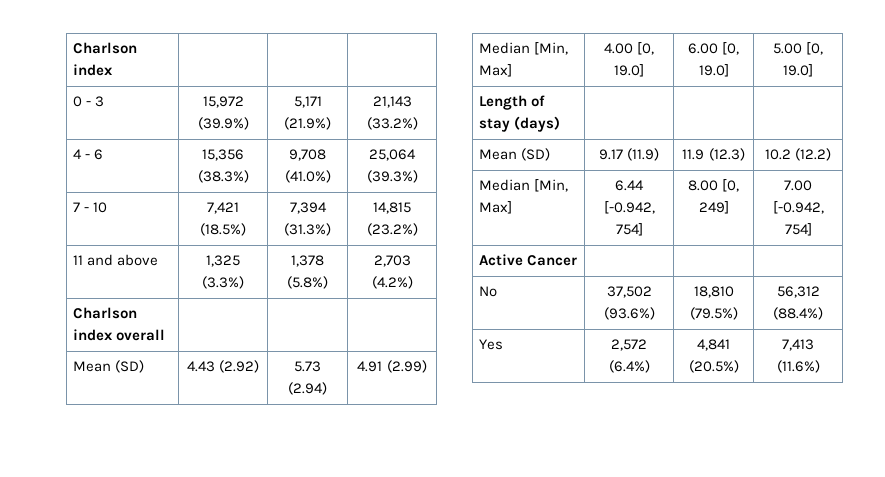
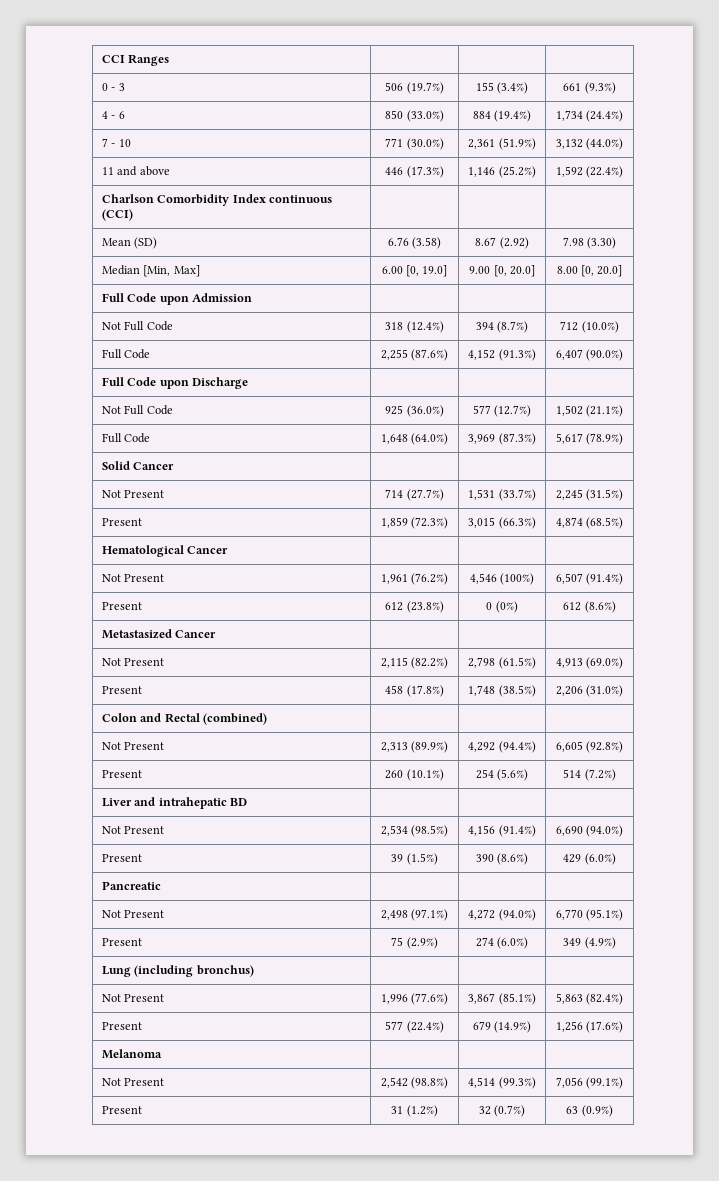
[73,42,138,54] [73,64,114,76] Charlson index -> [101,54,170,66] CCI Ranges
[202,96,244,108] [197,117,249,130] [293,96,322,108] [284,117,331,130] [372,96,412,108] [366,117,418,130] [73,149,104,160] [202,149,244,161] [197,170,249,183] [289,149,326,161] [284,170,331,183] [369,149,416,161] [366,170,418,183] [73,202,108,213] [207,202,239,214] [200,223,246,236] [289,202,327,214] [284,223,331,236] [373,202,411,214] [366,223,418,236] [73,254,159,266] [206,255,240,267] [202,276,244,289] [291,255,324,267] [287,276,328,289] [373,255,411,267] [371,276,413,289] [73,307,138,319] [73,329,166,341] [73,360,145,373] [186,360,260,373] [294,361,321,372] [288,382,327,395] [357,360,427,373] [479,42,569,55] [479,64,513,77] [603,42,655,55] [614,64,644,77] 15,972 (39.9%) | 5,171 (21.9%) | 21,143 (33.2%) // 4 - 6 | 15,356 (38.3%) | 9,708 (41.0%) | 25,064 (39.3%) // 7 - 10 | 7,421 (18.5%) | 7,394 (31.3%) | 14,815 (23.2%) // 11 and above | 1,325 (3.3%) | 1,378 (5.8%) | 2,703 (4.2%) // Charlson index overall | | | // Mean (SD) | 4.43 (2.92) | 5.73 (2.94) | 4.91 (2.99) // Median [Min, Max] | 4.00 [0, 19.0] -> [385,82,444,94] [475,82,529,94] [563,82,616,94] [101,111,125,119] [385,110,444,122] [472,110,532,122] [555,110,624,122] [101,138,131,147] [385,138,444,150] [468,138,536,150] [555,138,624,150] [101,166,170,176] [385,166,444,178] [468,166,536,178] [555,166,624,178] [101,194,333,206] [101,209,133,221] [101,237,158,249] [387,237,442,249] [475,237,529,249] [562,237,617,249] [101,265,200,277] 506 (19.7%) | 155 (3.4%) | 661 (9.3%) // 4 - 6 | 850 (33.0%) | 884 (19.4%) | 1,734 (24.4%) // 7 - 10 | 771 (30.0%) | 2,361 (51.9%) | 3,132 (44.0%) // 11 and above | 446 (17.3%) | 1,146 (25.2%) | 1,592 (22.4%) // Charlson Comorbidity Index continuous (CCI) | | | // Mean (SD) | 6.76 (3.58) | 8.67 (2.92) | 7.98 (3.30) // Median [Min, Max]
[772,42,824,55] [783,64,813,77] [479,95,546,110] [479,116,561,132] [479,148,551,161] [598,148,660,161] [682,148,745,161] [764,148,832,161] [479,179,569,192] [479,201,513,214] [615,180,644,191] [603,201,655,214] [615,223,643,236] [687,179,740,192] [698,201,729,214] [784,180,812,191] [772,201,824,214] [784,223,812,236] [479,254,578,266] [479,286,498,297] [606,286,652,298] [603,307,655,320] [693,286,734,298] [689,307,738,320] [776,286,820,298] [773,307,823,320] [479,339,504,350] [611,339,647,351] [608,360,650,373] [697,339,730,351] [688,360,739,373] [782,339,814,351] [776,360,820,373] 5.00 [0, 19.0] // Length of stay (days) | | | // Mean (SD) | 9.17 (11.9) | 11.9 (12.3) | 10.2 (12.2) // Median [Min, Max] | 6.44 [-0.942, 754] | 8.00 [0, 249] | 7.00 [-0.942, 754] // Active Cancer | | | // No | 37,502 (93.6%) | 18,810 (79.5%) | 56,312 (88.4%) // Yes | 2,572 (6.4%) | 4,841 (20.5%) | 7,413 (11.6%) -> [469,265,535,277] [556,265,623,277] [101,293,253,305] [101,321,173,331] [385,321,444,333] [475,321,529,333] [560,321,619,333] [101,349,151,359] [380,349,449,361] [468,349,536,361] [555,349,624,361] [101,377,249,389] [101,405,173,415] [385,405,444,417] [472,405,532,417] [555,405,624,417] [101,433,151,443] [380,433,449,445] [468,433,536,445] [555,433,624,445] [101,461,175,470] [101,490,165,498] [385,489,444,501] [468,489,536,501] [555,489,624,501] [101,518,142,526] [380,517,449,529] [468,517,536,529] [555,517,624,529] [101,545,229,557] [101,574,165,582] [380,573,449,585] [469,573,535,585] [555,573,624,585] [101,602,142,610] [385,601,444,613] [486,601,518,613] [563,601,616,613] [101,629,217,639] [101,658,165,666] [380,657,449,669] [468,657,536,669] [555,657,624,669] [101,686,142,694] [385,685,444,697] [468,685,536,697] [555,685,624,697] [101,713,268,725] [101,742,165,750] [380,741,449,753] [468,741,536,753] [555,741,624,753] [101,770,142,778] [385,769,444,781] [475,769,529,781] [563,769,616,781] [101,797,248,809] [101,826,165,834] [380,825,449,837] [468,825,536,837] [555,825,624,837] [101,854,142,862] [391,853,438,865] [475,853,529,865] [563,853,616,865] [101,881,161,890] [101,910,165,918] [380,909,449,921] [468,909,536,921] [555,909,624,921] [101,938,142,946] [391,937,438,949] [475,937,529,949] [563,937,616,949] [101,965,254,977] [101,994,165,1002] [380,993,449,1005] [468,993,536,1005] [555,993,624,1005] [101,1022,142,1030] [385,1021,444,1033] [472,1021,532,1033] [555,1021,624,1033] [101,1049,162,1059] [101,1078,165,1086] [380,1077,449,1089] [468,1077,536,1089] [555,1077,624,1089] [101,1106,142,1114] [391,1105,438,1117] [478,1105,526,1117] [566,1105,613,1117] 9.00 [0, 20.0] | 8.00 [0, 20.0] // Full Code upon Admission | | | // Not Full Code | 318 (12.4%) | 394 (8.7%) | 712 (10.0%) // Full Code | 2,255 (87.6%) | 4,152 (91.3%) | 6,407 (90.0%) // Full Code upon Discharge | | | // Not Full Code | 925 (36.0%) | 577 (12.7%) | 1,502 (21.1%) // Full Code | 1,648 (64.0%) | 3,969 (87.3%) | 5,617 (78.9%) // Solid Cancer | | | // Not Present | 714 (27.7%) | 1,531 (33.7%) | 2,245 (31.5%) // Present | 1,859 (72.3%) | 3,015 (66.3%) | 4,874 (68.5%) // Hematological Cancer | | | // Not Present | 1,961 (76.2%) | 4,546 (100%) | 6,507 (91.4%) // Present | 612 (23.8%) | 0 (0%) | 612 (8.6%) // Metastasized Cancer | | | // Not Present | 2,115 (82.2%) | 2,798 (61.5%) | 4,913 (69.0%) // Present | 458 (17.8%) | 1,748 (38.5%) | 2,206 (31.0%) // Colon and Rectal (combined) | | | // Not Present | 2,313 (89.9%) | 4,292 (94.4%) | 6,605 (92.8%) // Present | 260 (10.1%) | 254 (5.6%) | 514 (7.2%) // Liver and intrahepatic BD | | | // Not Present | 2,534 (98.5%) | 4,156 (91.4%) | 6,690 (94.0%) // Present | 39 (1.5%) | 390 (8.6%) | 429 (6.0%) // Pancreatic | | | // Not Present | 2,498 (97.1%) | 4,272 (94.0%) | 6,770 (95.1%) // Present | 75 (2.9%) | 274 (6.0%) | 349 (4.9%) // Lung (including bronchus) | | | // Not Present | 1,996 (77.6%) | 3,867 (85.1%) | 5,863 (82.4%) // Present | 577 (22.4%) | 679 (14.9%) | 1,256 (17.6%) // Melanoma | | | // Not Present | 2,542 (98.8%) | 4,514 (99.3%) | 7,056 (99.1%) // Present | 31 (1.2%) | 32 (0.7%) | 63 (0.9%)

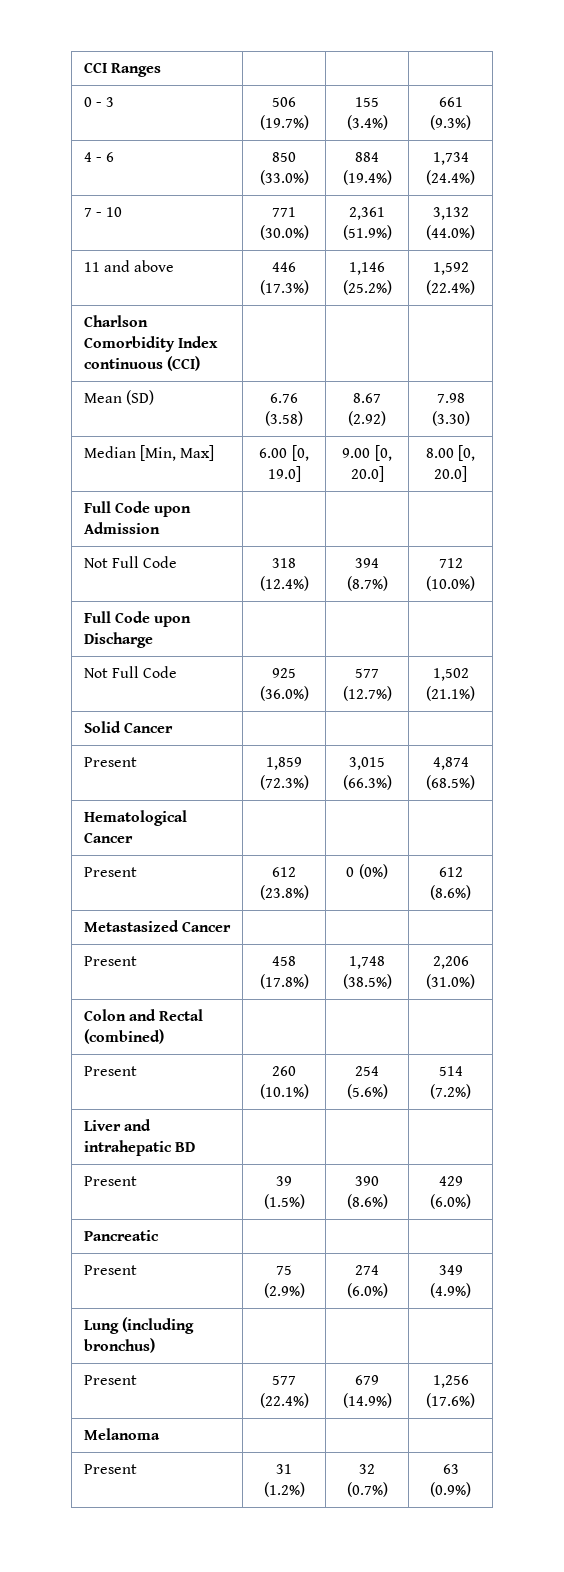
[101,349,151,359] [380,349,449,361] [468,349,536,361] [555,349,624,361] // Full Code | 2,255 (87.6%) | 4,152 (91.3%) | 6,407 (90.0%) -> (475, 583) none
[101,433,151,443] [380,433,449,445] [468,433,536,445] [555,433,624,445] [101,461,175,470] [101,490,165,498] [385,489,444,501] [468,489,536,501] [555,489,624,501] Full Code | 1,648 (64.0%) | 3,969 (87.3%) | 5,617 (78.9%) // Solid Cancer | | | // Not Present | 714 (27.7%) | 1,531 (33.7%) | 2,245 (31.5%) -> [83,721,173,733] Solid Cancer | | |
[101,574,165,582] [380,573,449,585] [469,573,535,585] [555,573,624,585] // Not Present | 1,961 (76.2%) | 4,546 (100%) | 6,507 (91.4%) -> (133, 837) none
[101,658,165,666] [380,657,449,669] [468,657,536,669] [555,657,624,669] // Not Present | 2,115 (82.2%) | 2,798 (61.5%) | 4,913 (69.0%) -> (231, 926) none
[101,742,165,750] [380,741,449,753] [468,741,536,753] [555,741,624,753] // Not Present | 2,313 (89.9%) | 4,292 (94.4%) | 6,605 (92.8%) -> (164, 1036) none
[101,826,165,834] [380,825,449,837] [468,825,536,837] [555,825,624,837] // Not Present | 2,534 (98.5%) | 4,156 (91.4%) | 6,690 (94.0%) -> (195, 1147) none
[101,910,165,918] [380,909,449,921] [468,909,536,921] [555,909,624,921] // Not Present | 2,498 (97.1%) | 4,272 (94.0%) | 6,770 (95.1%) -> (159, 1235) none
[101,994,165,1002] [380,993,449,1005] [468,993,536,1005] [555,993,624,1005] // Not Present | 1,996 (77.6%) | 3,867 (85.1%) | 5,863 (82.4%) -> (155, 1345) none
[101,1078,165,1086] [380,1077,449,1089] [468,1077,536,1089] [555,1077,624,1089] // Not Present | 2,542 (98.8%) | 4,514 (99.3%) | 7,056 (99.1%) -> (160, 1434) none

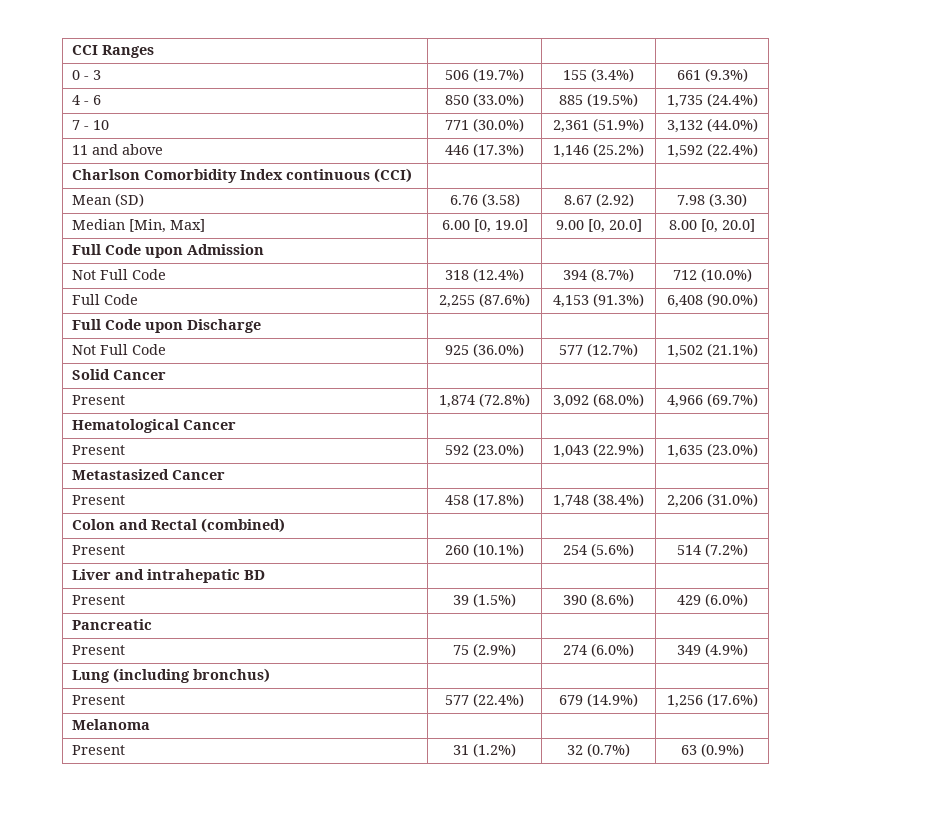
[355,152,379,162] [342,170,392,185] [432,152,469,165] 884 (19.4%) | 1,734 -> [559,93,638,107] [666,95,703,108] 885 (19.5%) | 1,735
(475, 583) none -> [72,294,139,305] [439,293,530,308] [553,293,644,308] [666,293,758,308] // Full Code | 2,255 (87.6%) | 4,153 (91.3%) | 6,408 (90.0%)
[266,757,302,770] [259,775,309,790] [349,757,385,770] [342,775,392,790] [432,757,469,770] [426,775,475,790] [83,810,187,826] [83,832,133,843] [83,867,137,877] [272,867,296,877] [259,885,309,900] [346,864,388,879] [438,867,463,877] [430,885,471,900] 1,859 (72.3%) | 3,015 (66.3%) | 4,874 (68.5%) // Hematological Cancer | | | // Present | 612 (23.8%) | 0 (0%) | 612 (8.6%) -> [439,393,530,408] [553,393,644,408] [666,393,758,408] [72,419,237,433] [72,445,126,455] [445,443,524,457] [553,443,644,458] [666,443,758,458] 1,874 (72.8%) | 3,092 (68.0%) | 4,966 (69.7%) // Hematological Cancer | | | // Present | 592 (23.0%) | 1,043 (22.9%) | 1,635 (23.0%)
[342,974,392,989] (38.5%) -> [593,493,644,507] (38.4%)

